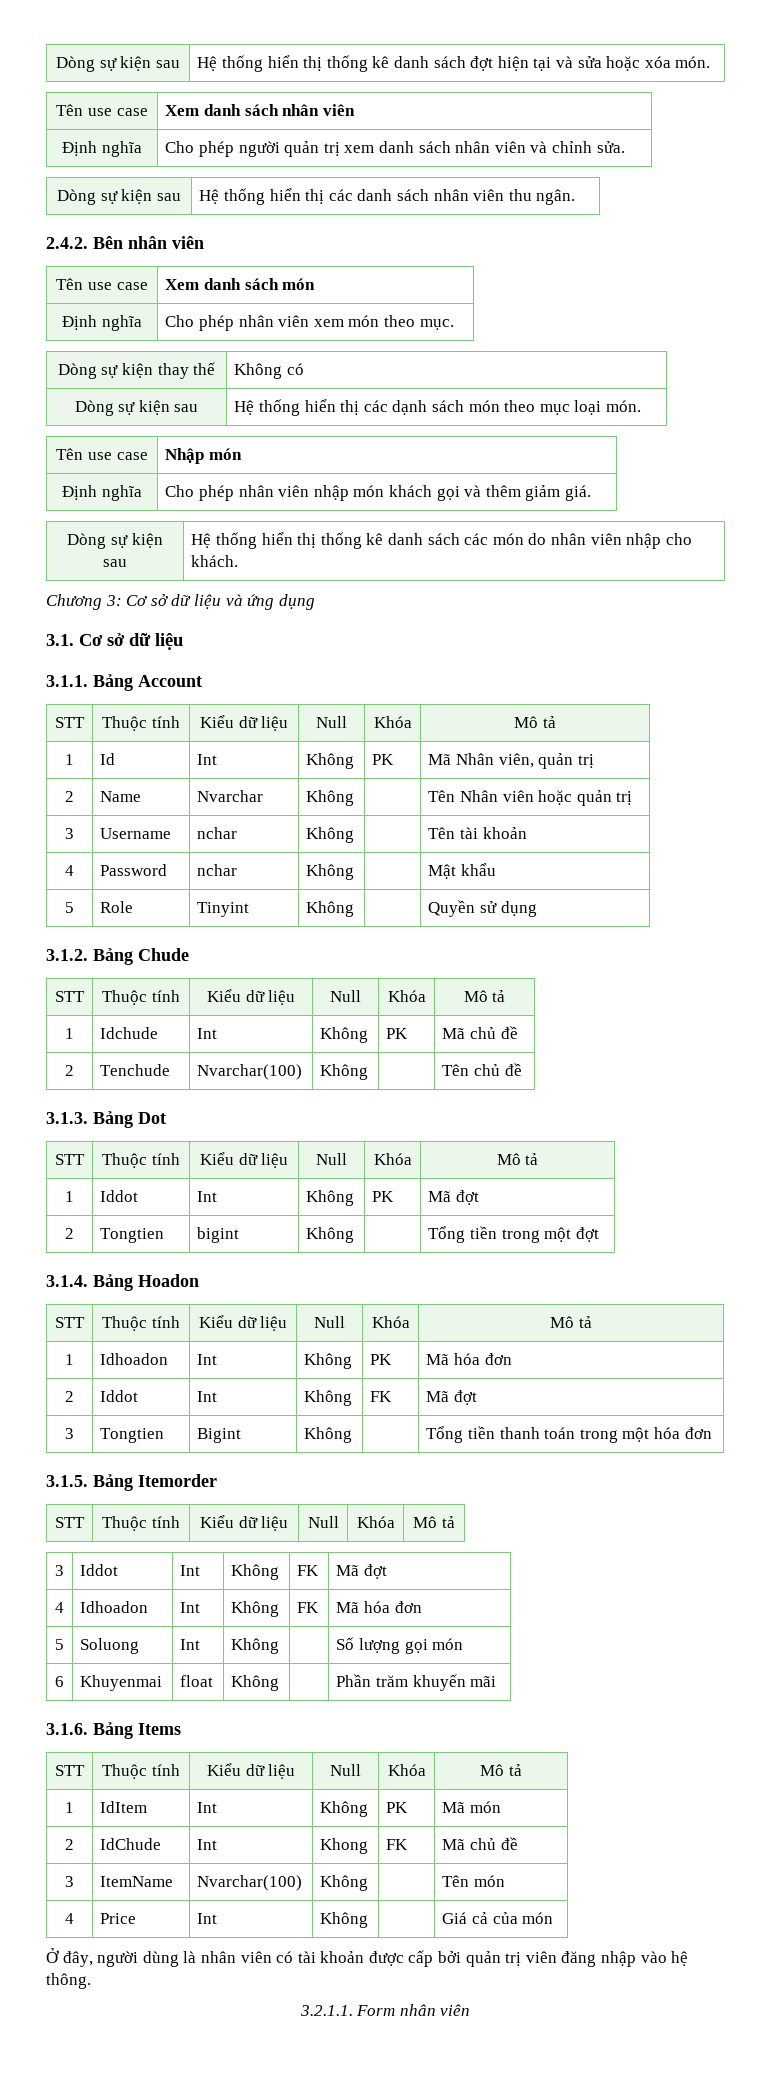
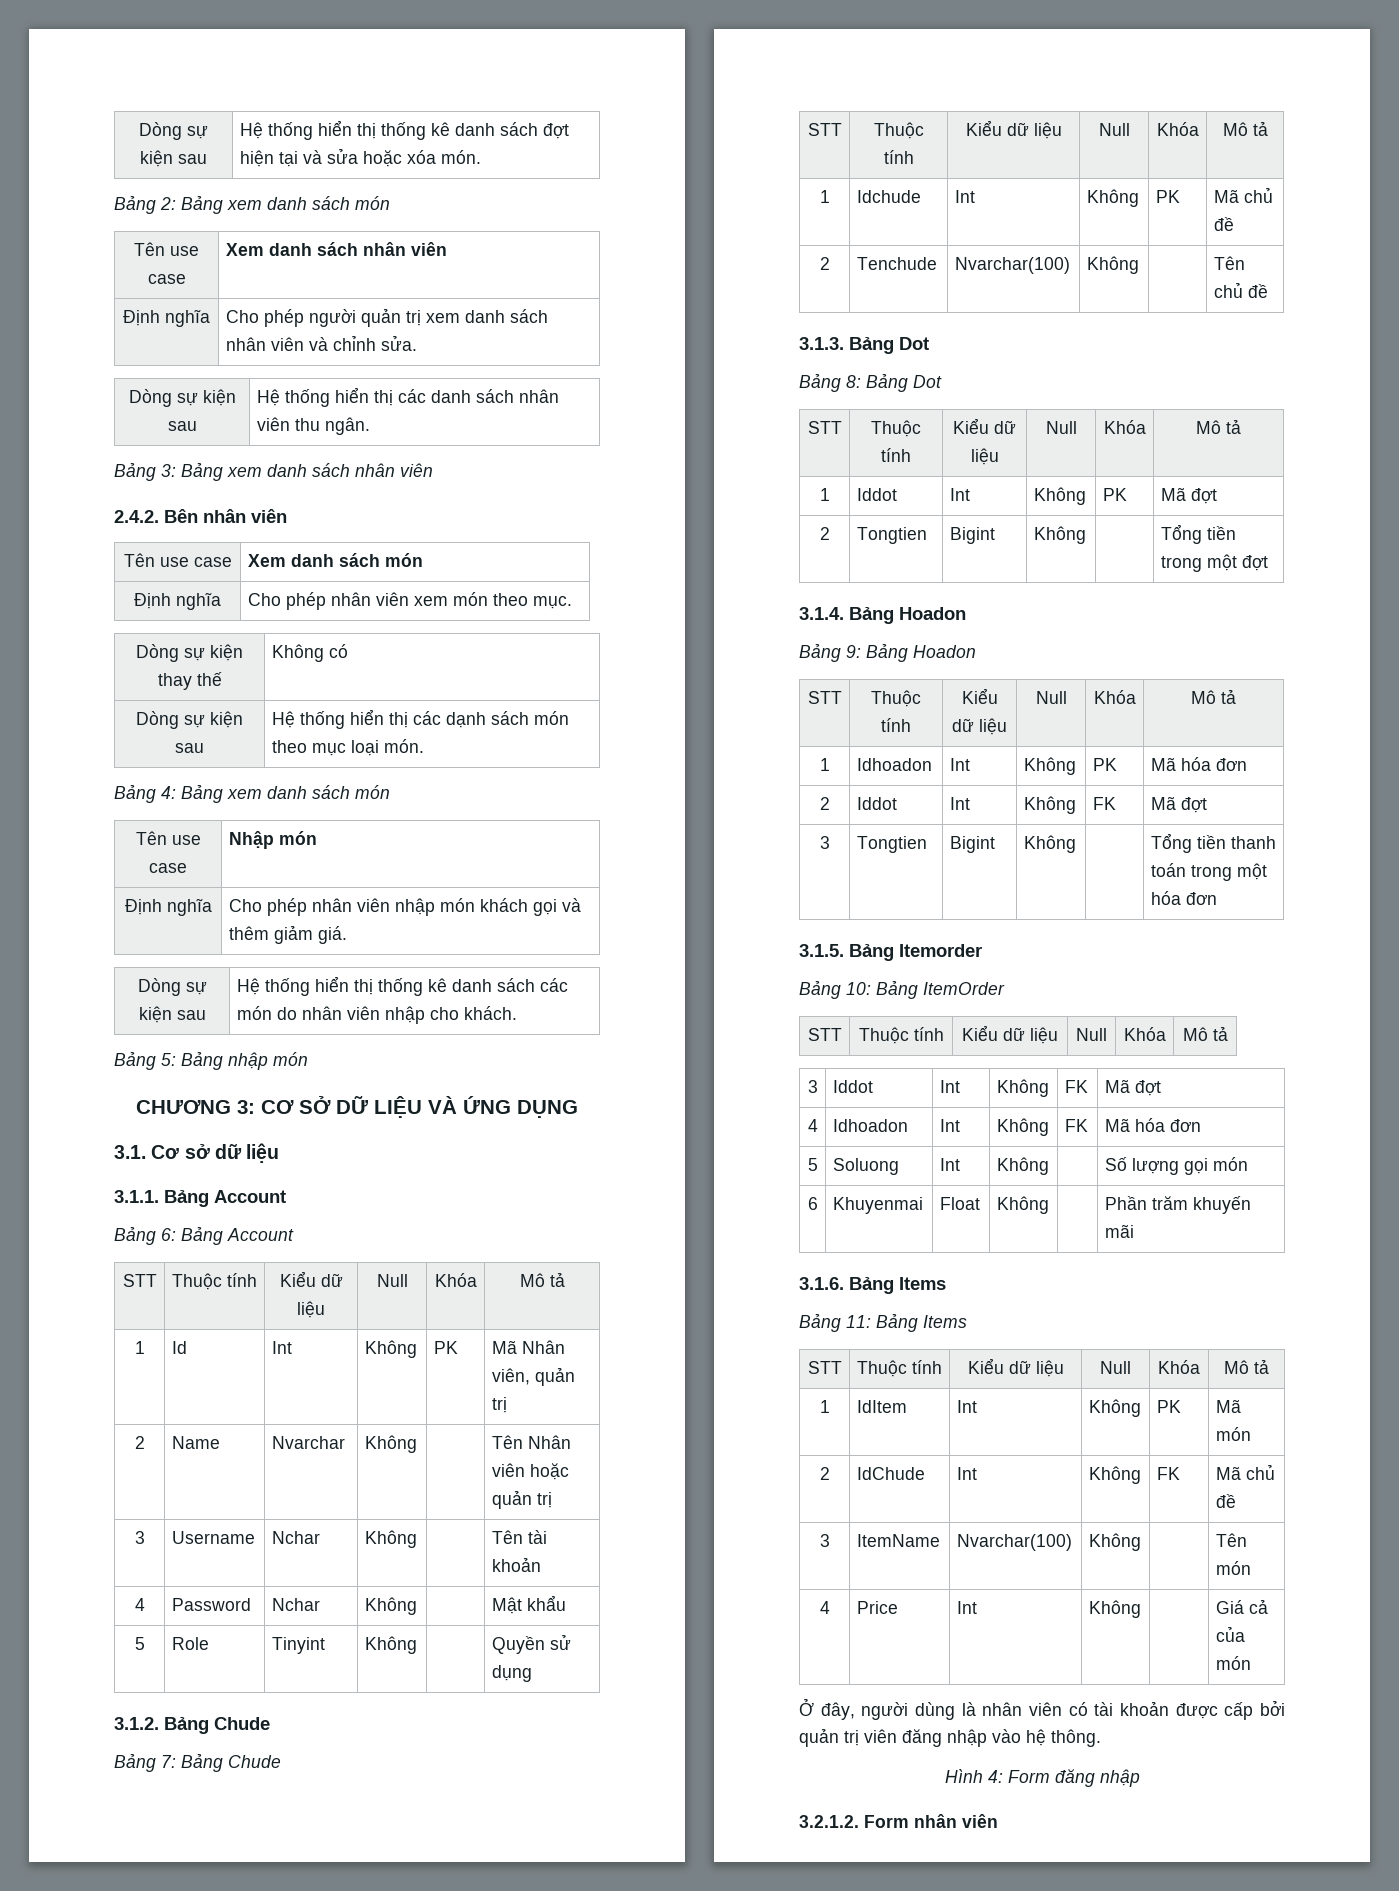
(711, 62) none -> [114,196,390,214] // Bảng 2: Bảng xem danh sách món
(576, 197) none -> [114,463,433,481] // Bảng 3: Bảng xem danh sách nhân viên
(641, 406) none -> [114,785,390,803] // Bảng 4: Bảng xem danh sách món
[46,594,315,610] Chương 3: Cơ sở dữ liệu và ứng dụng -> [114,1052,308,1070] [136,1096,578,1118] Bảng 5: Bảng nhập món // CHƯƠNG 3: CƠ SỞ DỮ LIỆU VÀ ỨNG DỤNG
(202, 681) none -> [114,1227,294,1245] // Bảng 6: Bảng Account
[197,827,238,839] nchar -> [271,1531,320,1544] Nchar
[197,864,238,876] nchar -> [271,1598,320,1611] Nchar
(189, 954) none -> [114,1754,281,1772] // Bảng 7: Bảng Chude
(166, 1118) none -> [799,374,942,392] // Bảng 8: Bảng Dot
[197,1227,240,1243] bigint -> [949,527,995,544] Bigint
(199, 1280) none -> [799,644,976,662] // Bảng 9: Bảng Hoadon
(217, 1480) none -> [799,981,1005,999] // Bảng 10: Bảng ItemOrder
[180,1675,214,1687] float -> [939,1197,980,1210] Float
(181, 1729) none -> [799,1314,967,1332] // Bảng 11: Bảng Items
[320,1838,369,1854] Khong -> [1088,1466,1141,1484] Không
[299,2005,353,2016] 3.2.1.1. -> [944,1769,1140,1787] [799,1815,859,1828] Hình 4: Form đăng nhập // 3.2.1.2.

